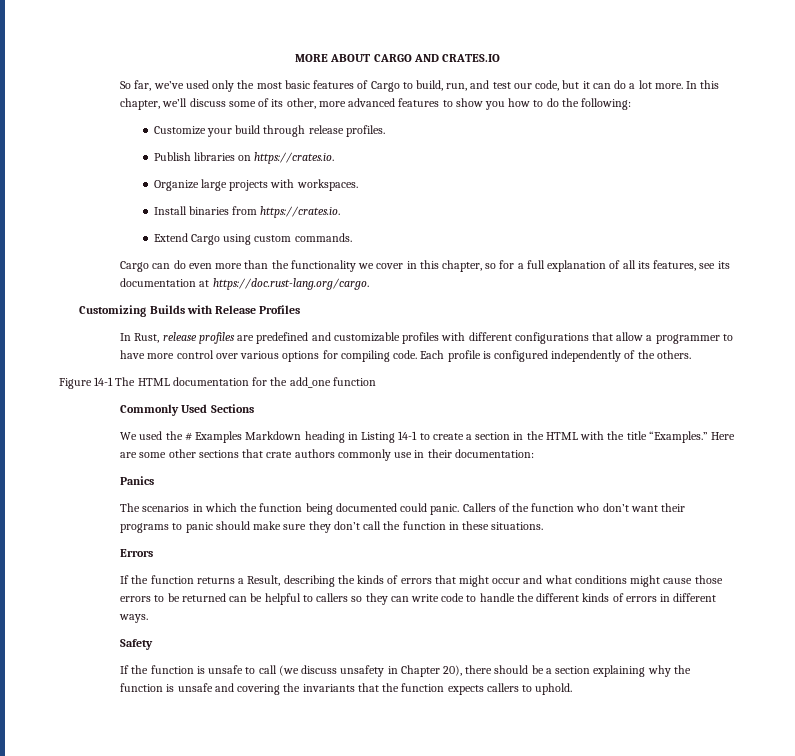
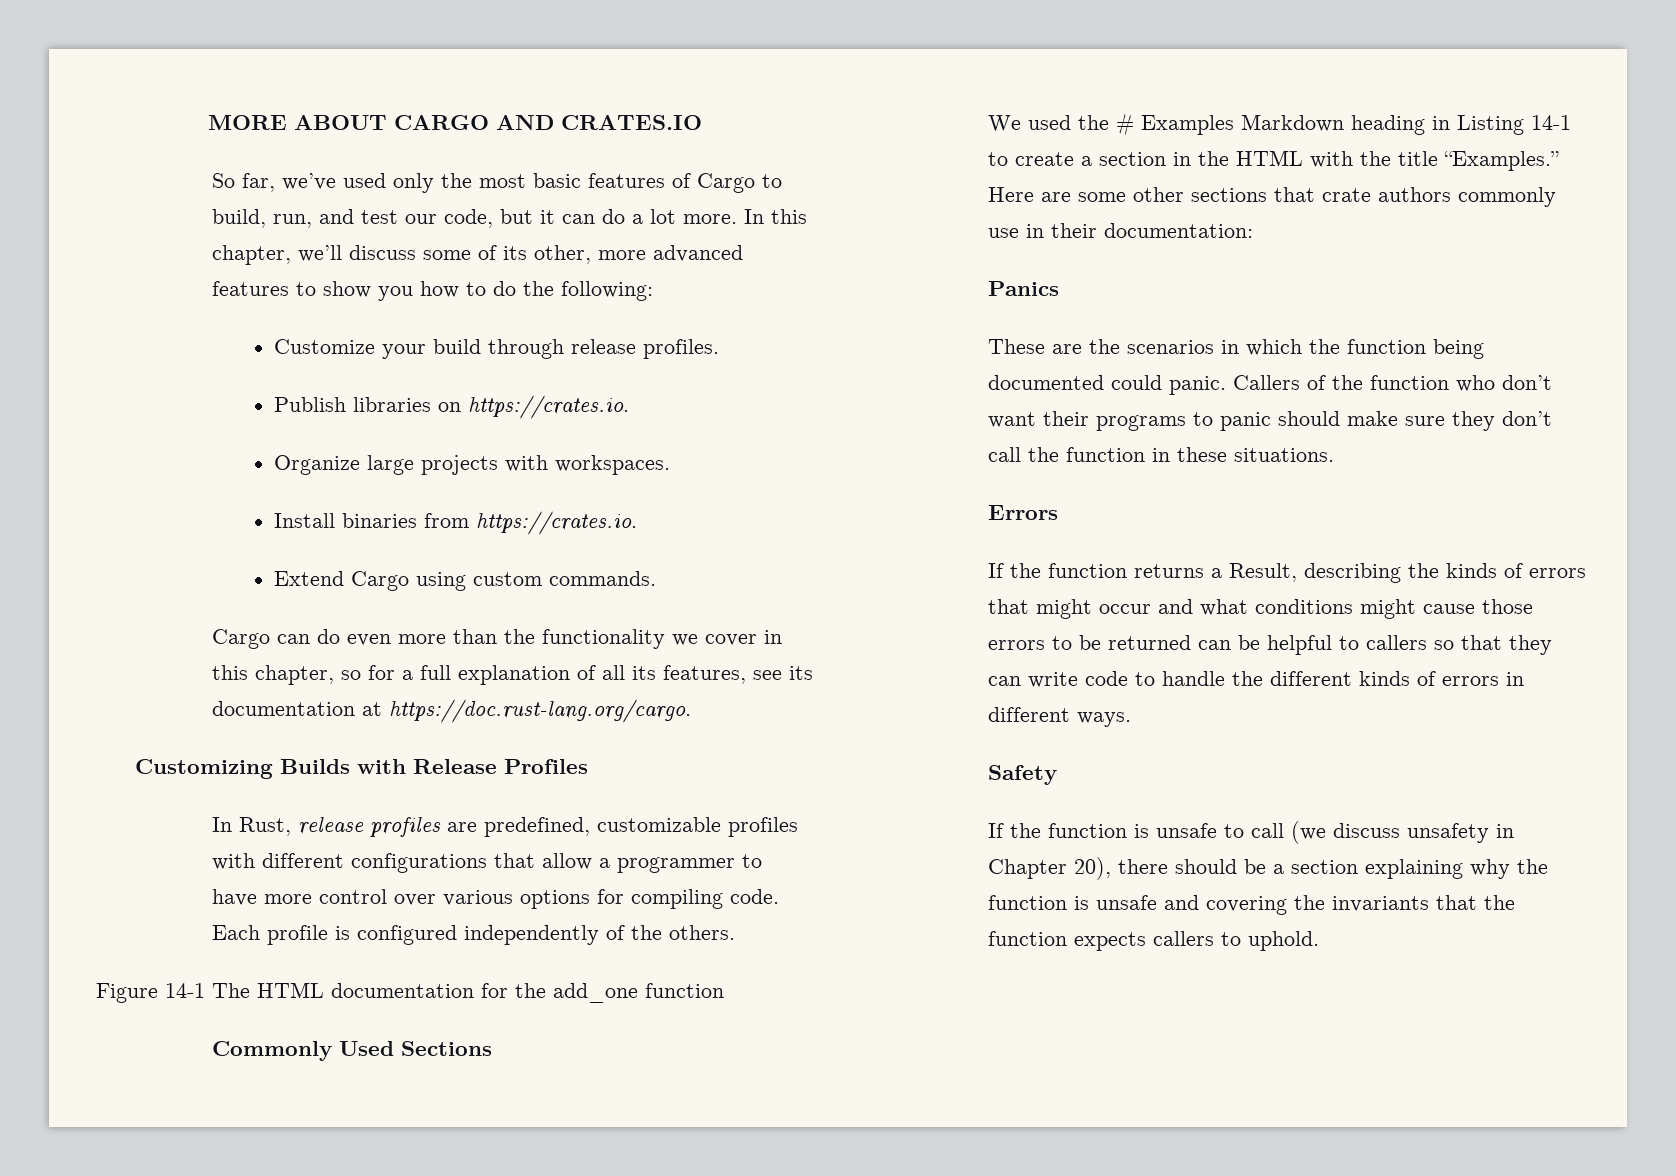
[256,332,331,344] predefined and -> [484,817,591,837] predefined,
[120,503,141,512] The -> [988,339,1121,354] These are the
(363, 599) none -> [1461,635,1503,650] that

